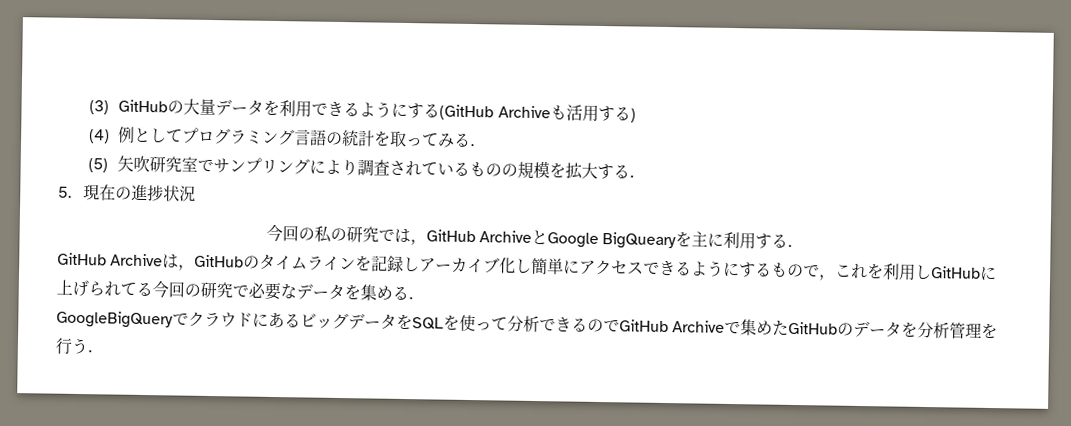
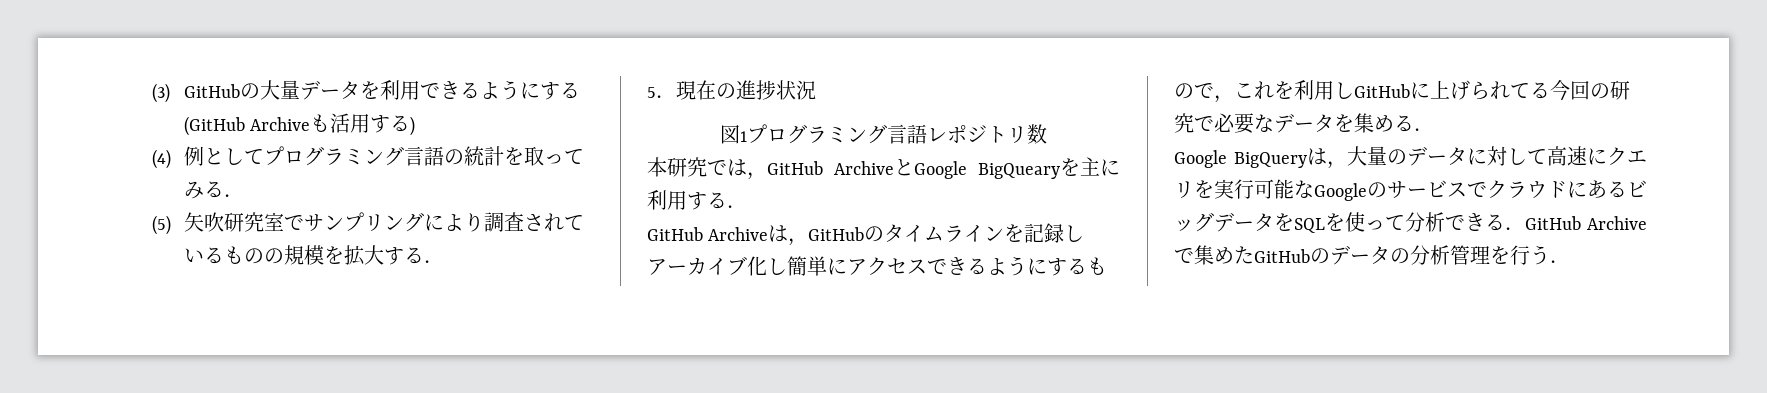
[265,223,347,243] 今回の私の -> [720,124,1047,144] [647,157,667,177] 図1プログラミング言語レポジトリ数 // 本
[56,310,173,329] GoogleBigQuery -> [1174,146,1647,169] [1174,179,1467,201] Google BigQueryは，大量のデータに対して高速にクエリを実行可能なGoogleのサービス
[587,318,620,333] ので -> [1505,227,1525,230] ．
[901,321,919,338] を -> [1390,248,1410,264] の

